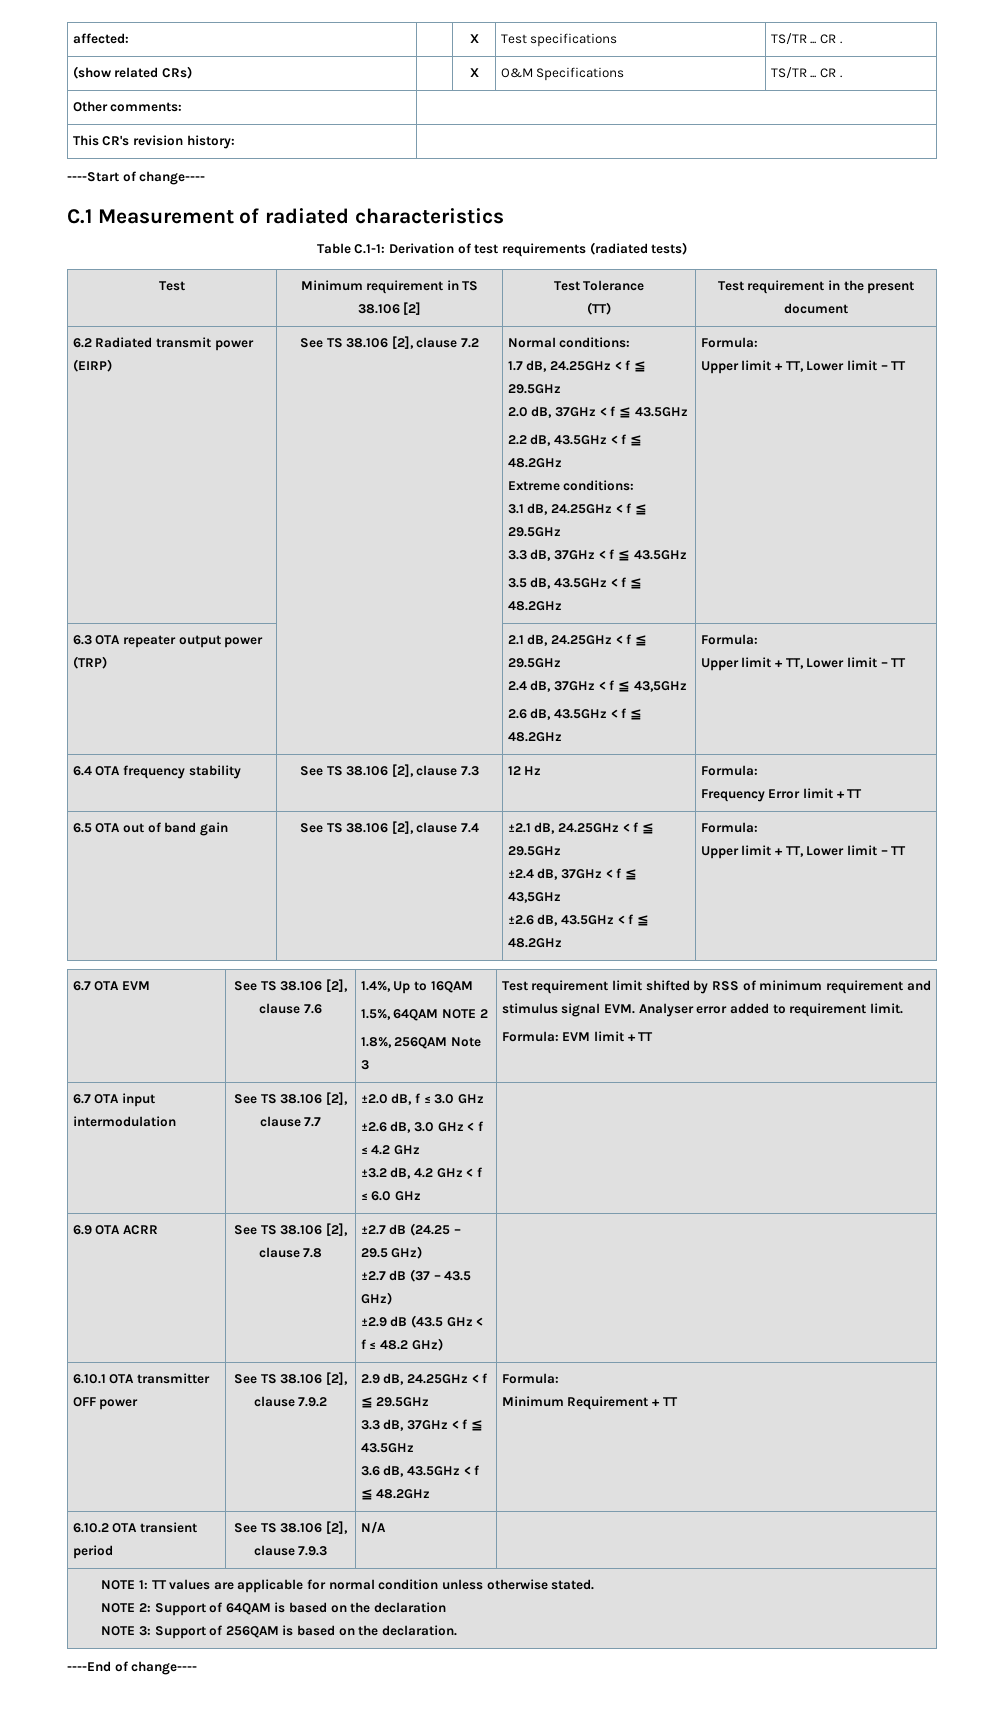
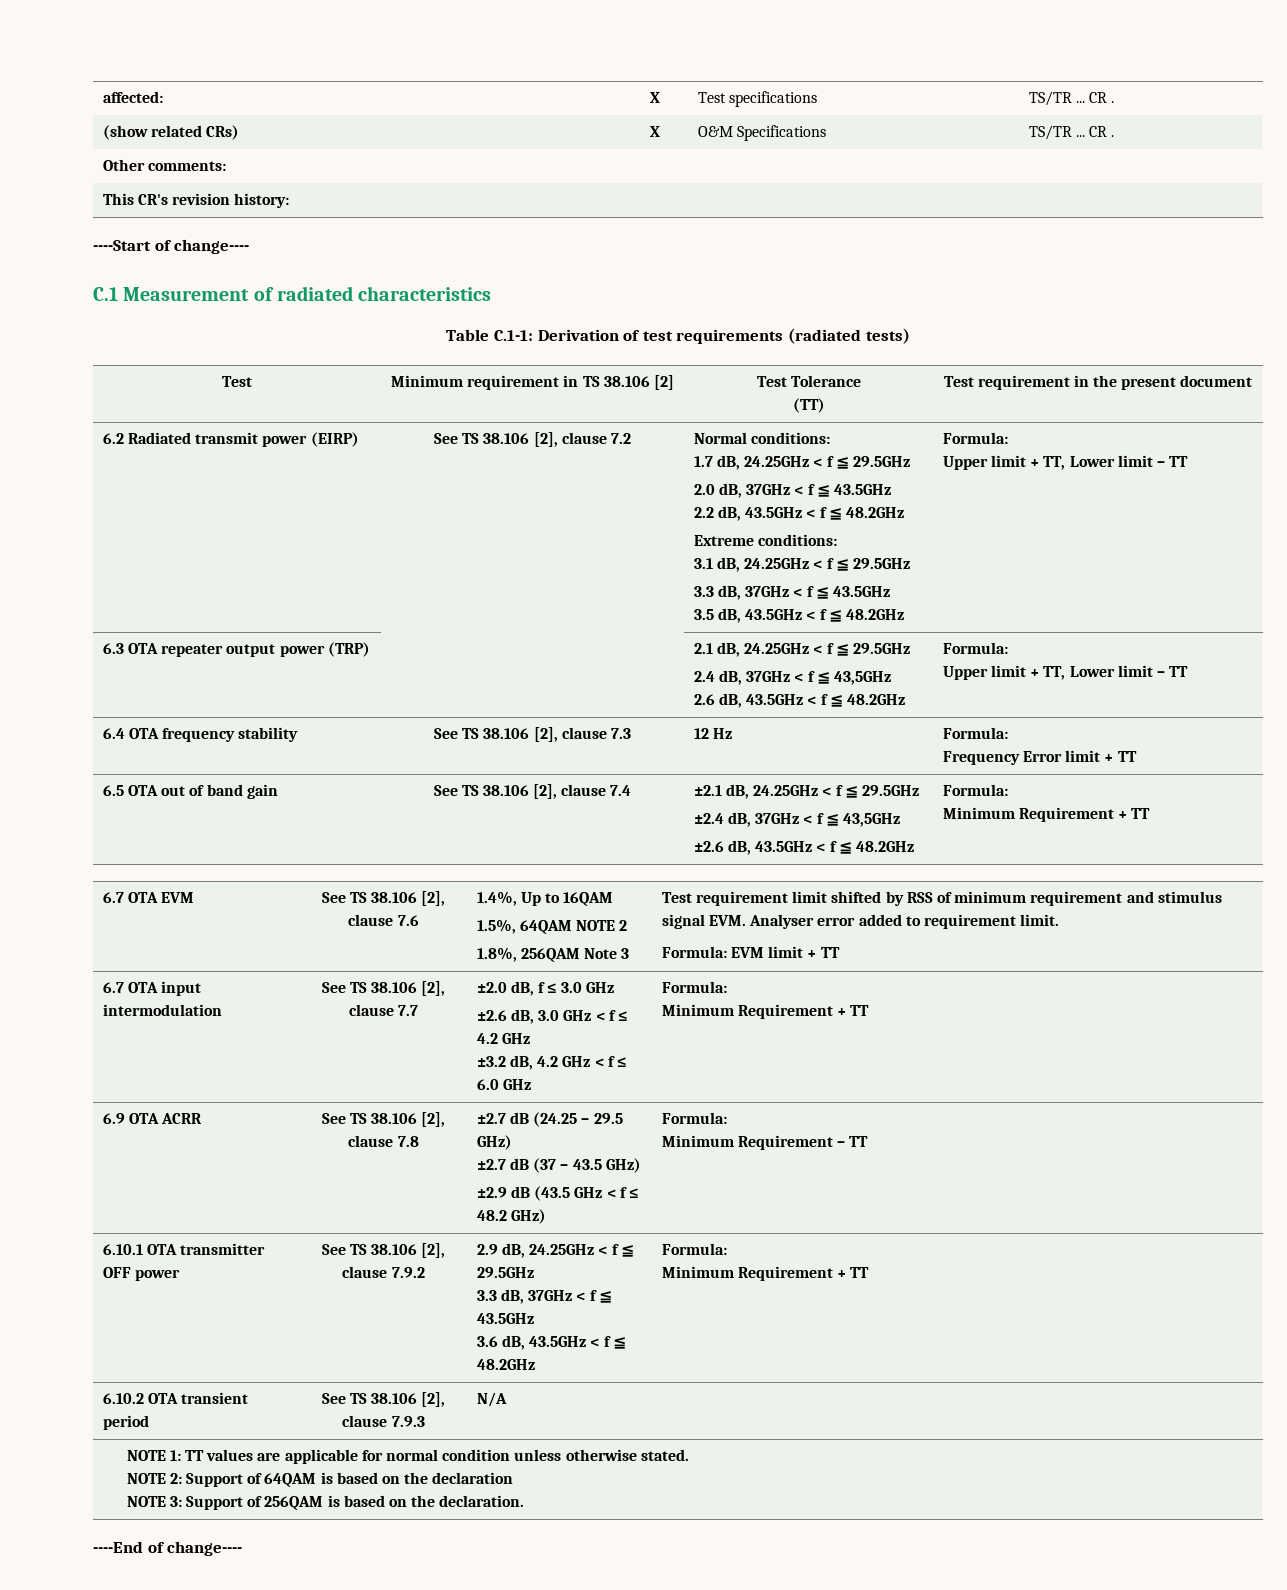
[700,845,888,859] Upper limit + TT, Lower limit – -> [942,807,1128,822] Minimum Requirement +
(422, 1196) none -> [661,981,727,993] [661,1004,870,1019] Formula: // Minimum Requirement + TT
(443, 1344) none -> [661,1112,727,1124] [661,1135,869,1150] Formula: // Minimum Requirement – TT

